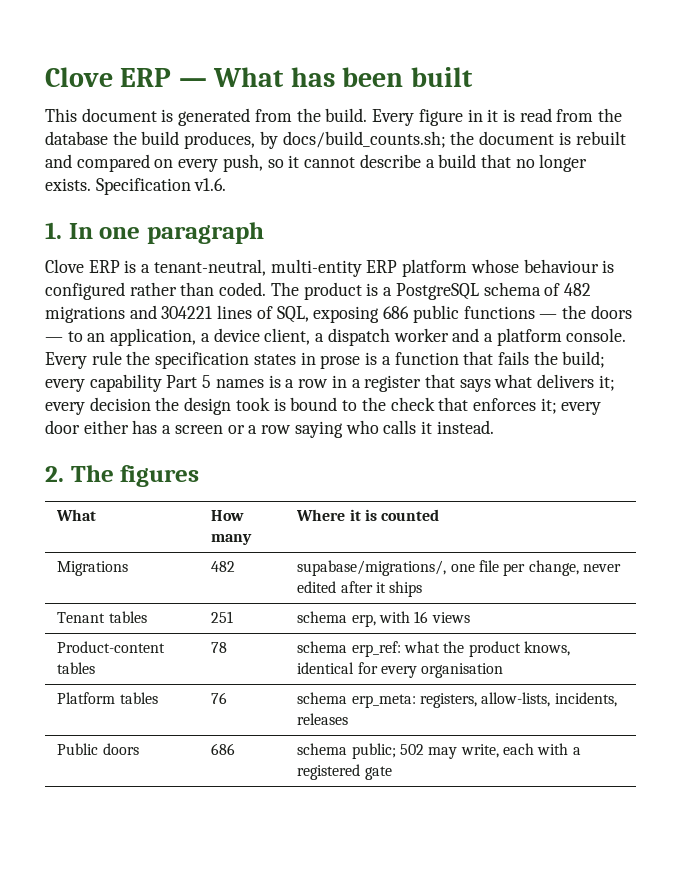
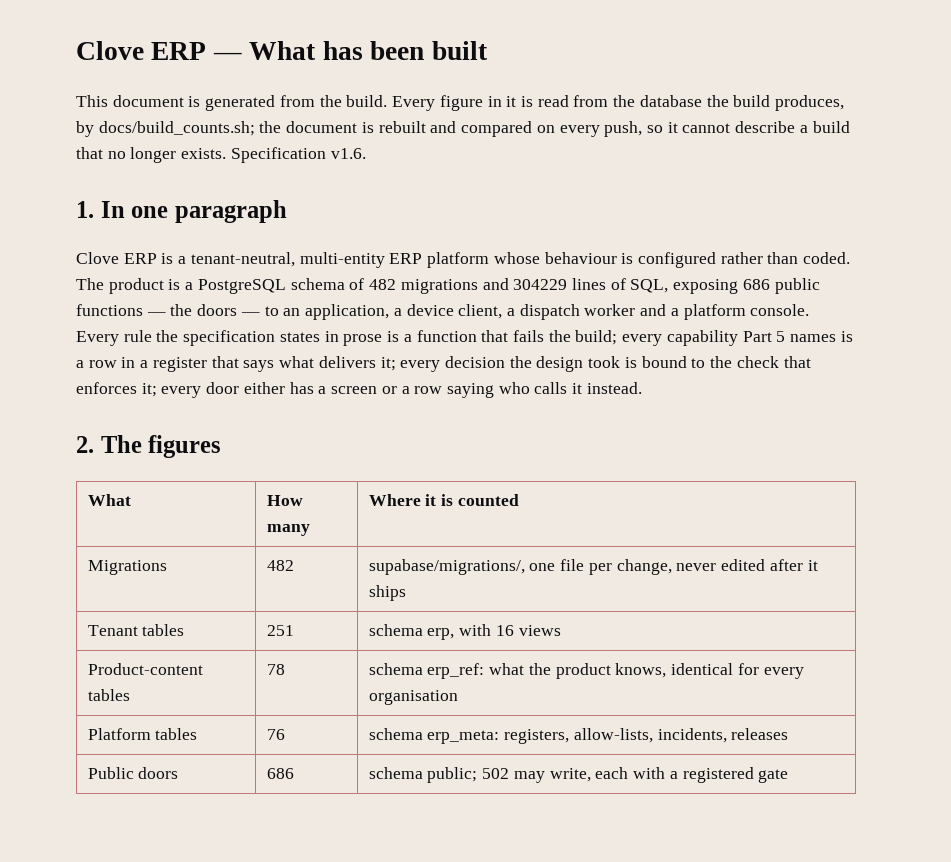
[161,306,213,319] 304221 -> [513,279,568,290] 304229

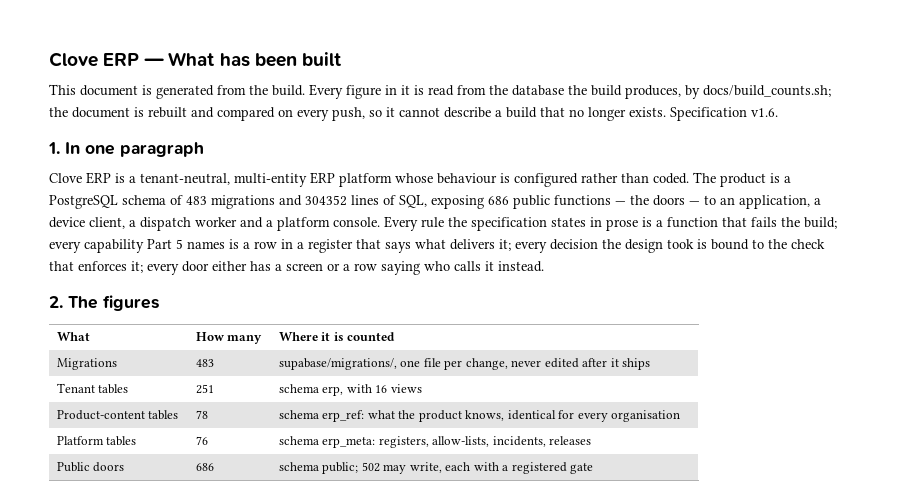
[369,279,397,290] 482 -> [186,196,207,205] 483
[513,279,568,290] 304229 -> [305,195,347,206] 304352
[266,560,294,571] 482 -> [195,359,214,367] 483

